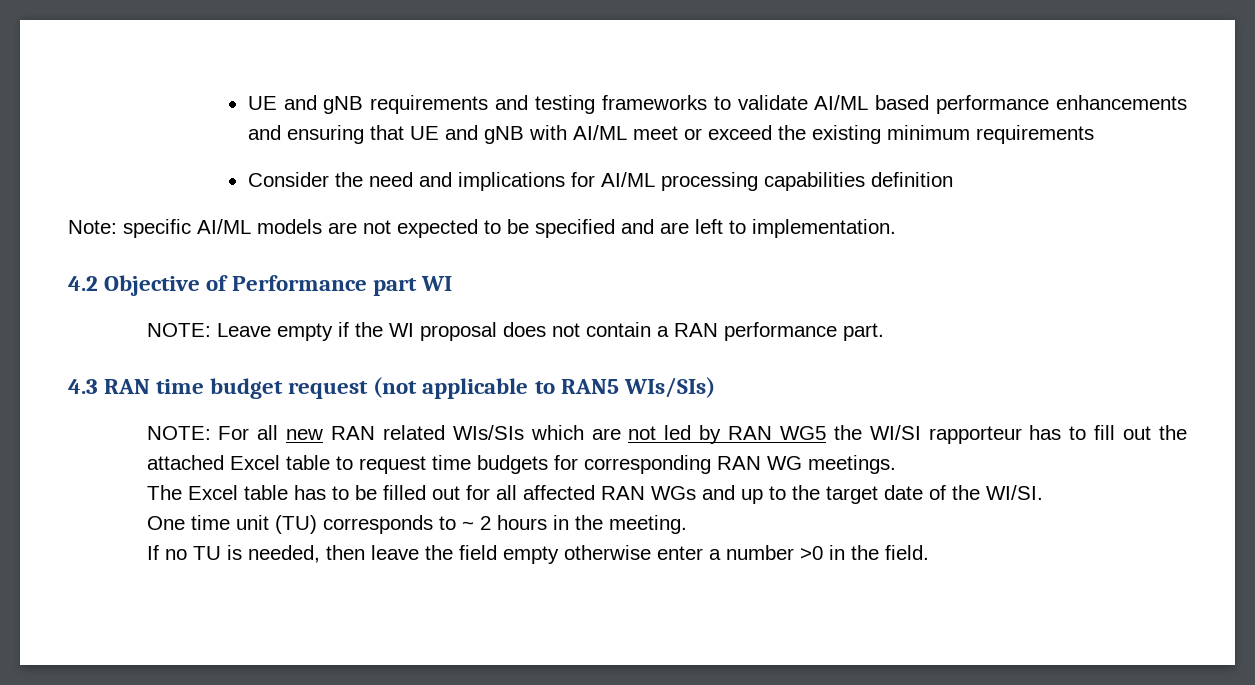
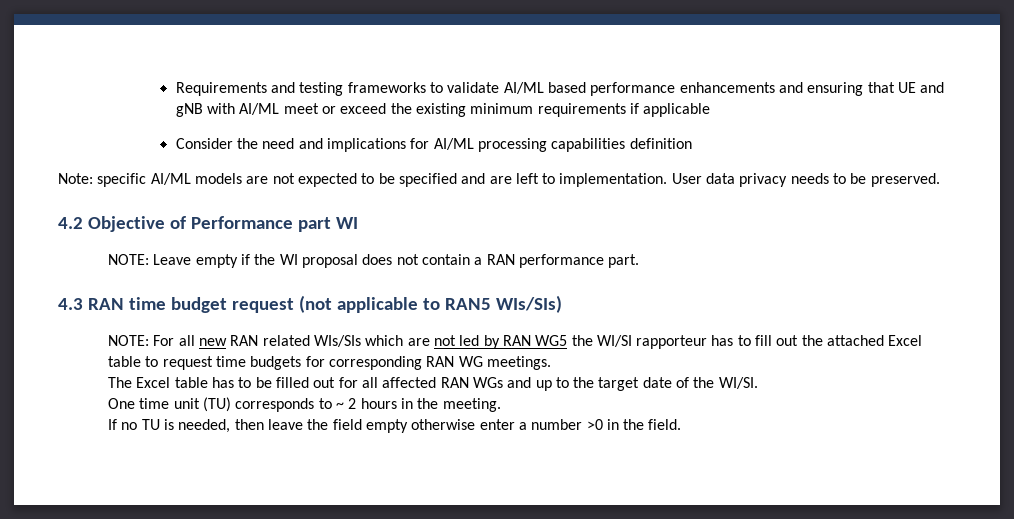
[247,95,489,114] UE and gNB requirements -> [175,82,267,96] Requirements
(1094, 134) none -> [629,103,711,117] if applicable
(896, 228) none -> [671,173,940,187] User data privacy needs to be preserved.

